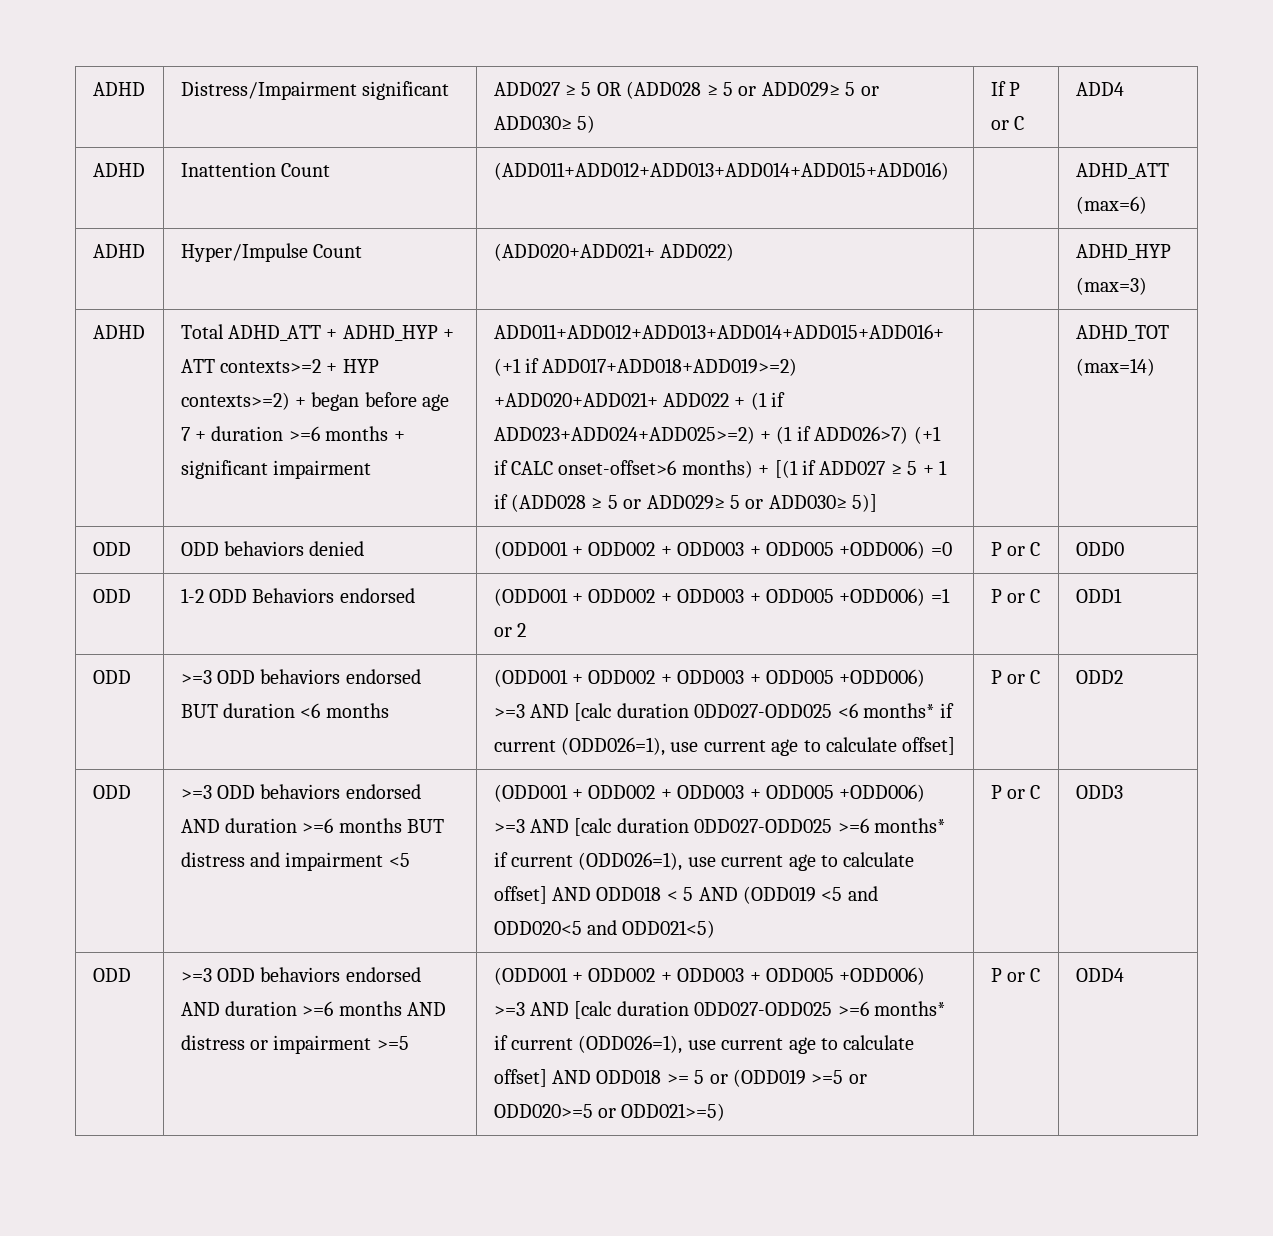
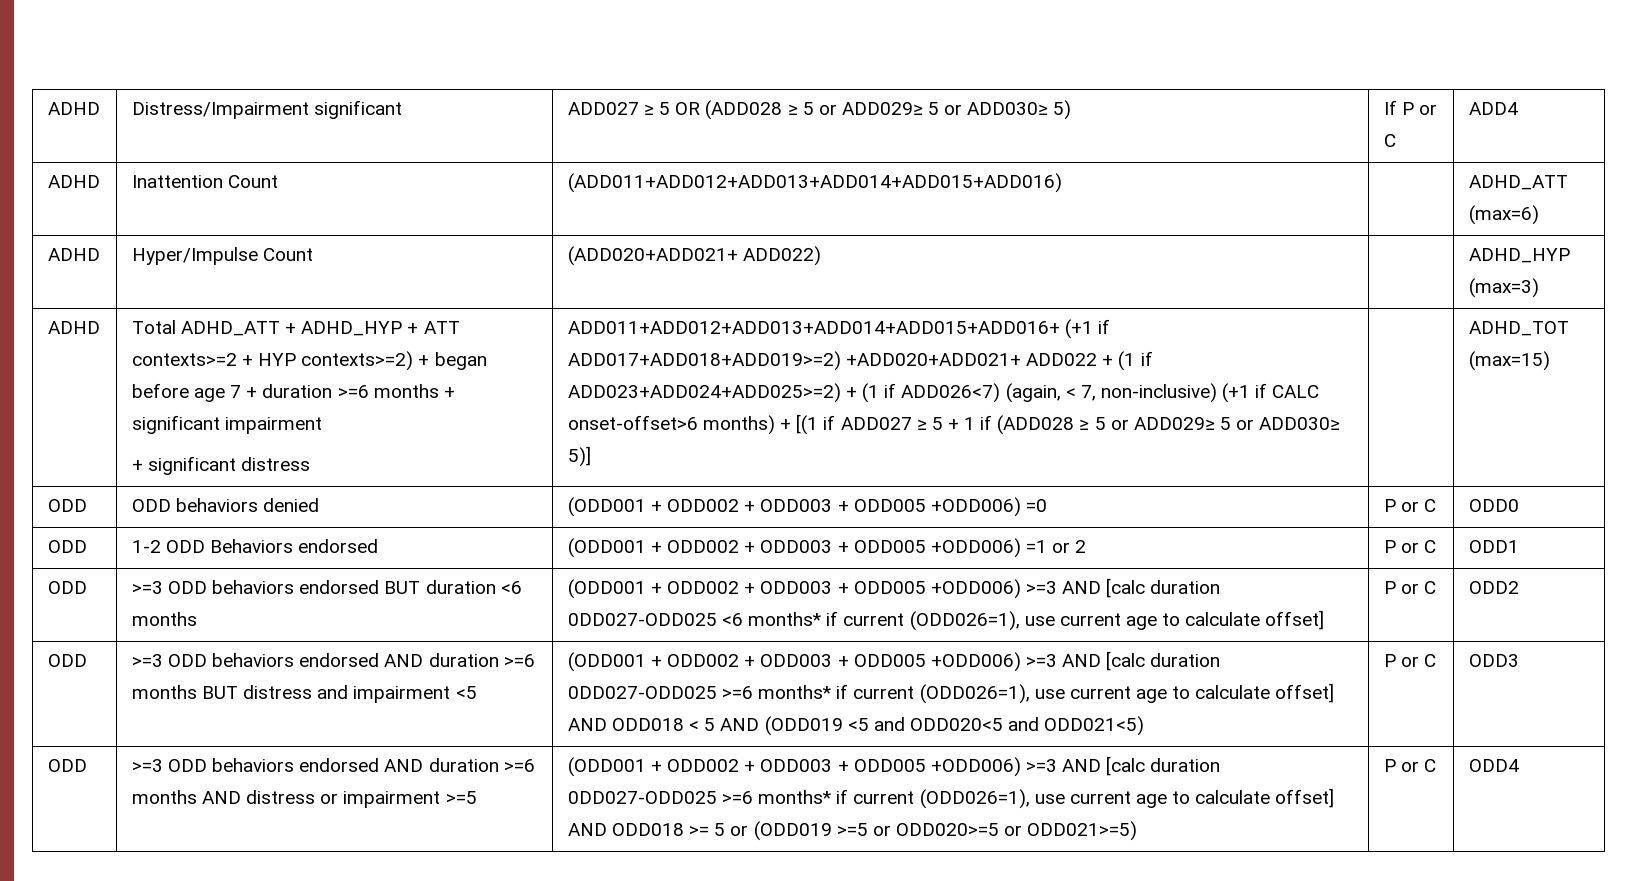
(371, 469) none -> [131,456,311,475] // + significant distress
[814,426,909,444] ADD026>7) -> [901,383,1217,403] ADD026<7) (again, < 7, non-inclusive)
[1075,358,1155,376] (max=14) -> [1468,351,1550,371] (max=15)

